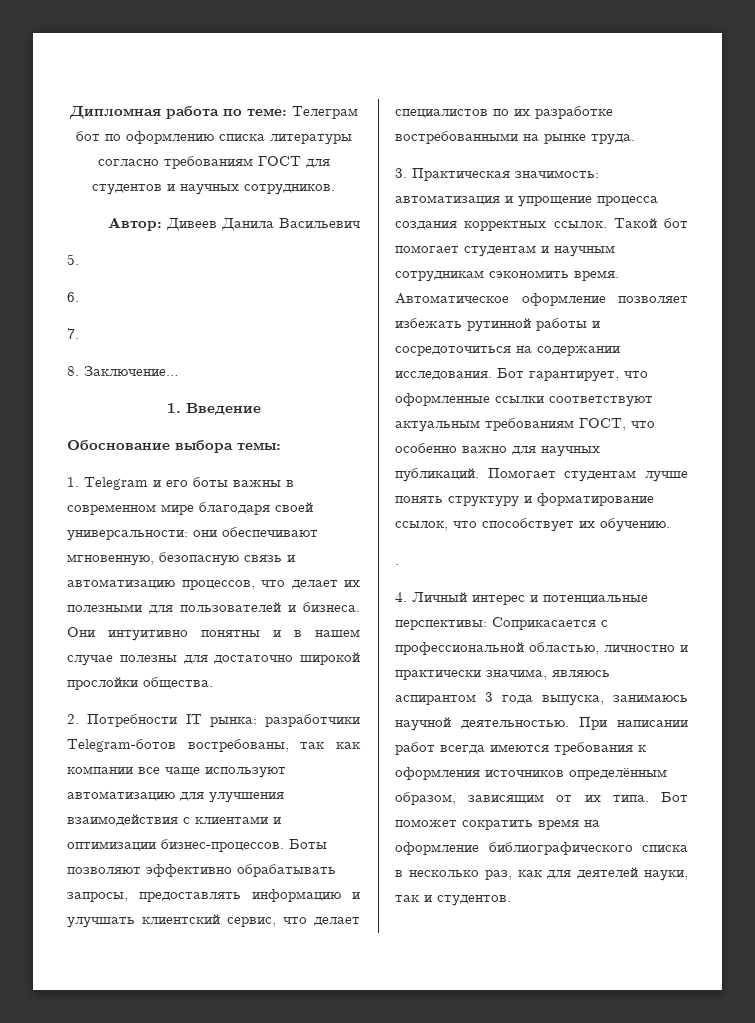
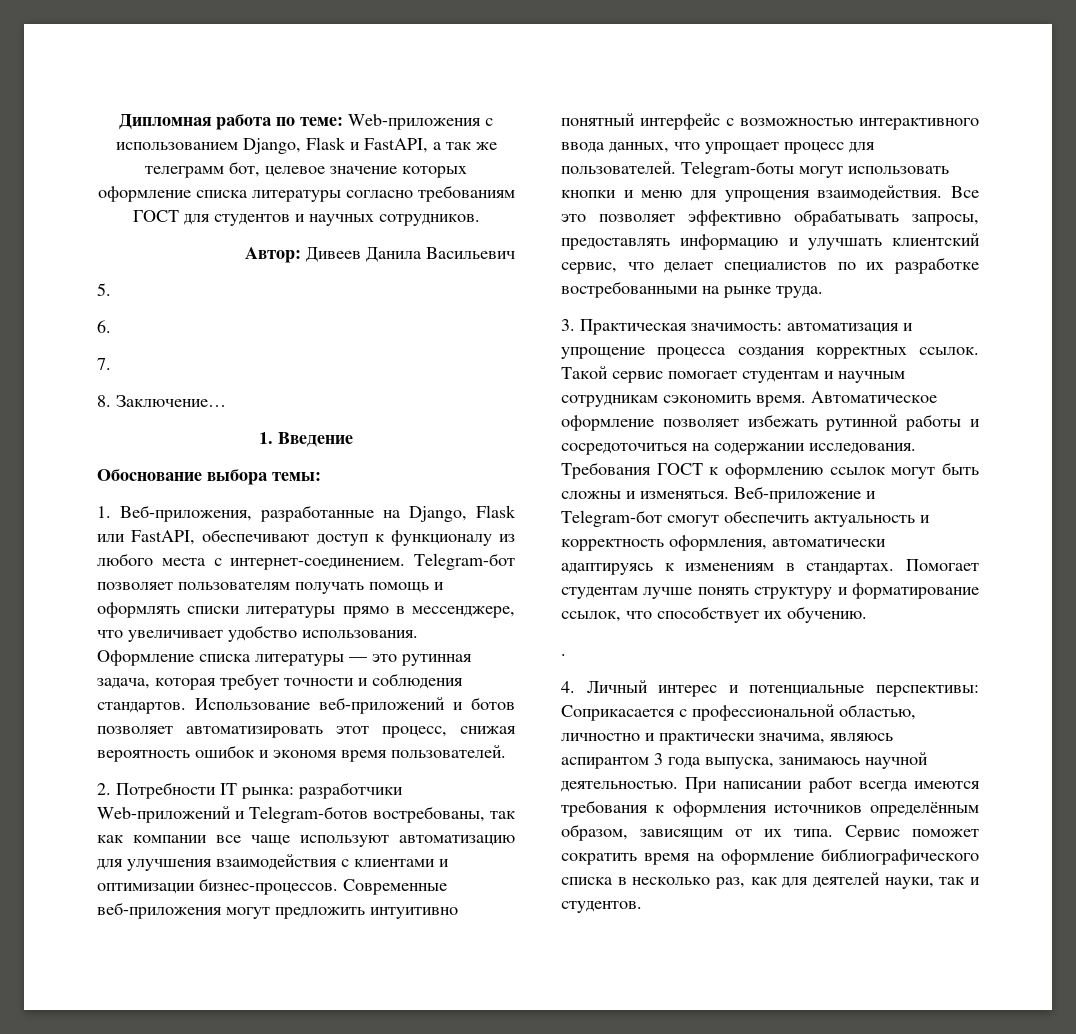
[291,106,358,119] [75,131,214,144] Телеграм бот по оформлению -> [348,114,493,130] [115,137,497,154] [145,161,467,178] [97,186,191,202] Web-приложения с использованием Django, Flask и FastAPI, а так же телеграмм бот, целевое значение которых оформление
[84,477,294,490] [67,502,313,515] [67,527,318,541] [67,552,295,566] [67,579,360,590] [67,602,360,614] [67,627,360,641] [67,652,360,666] [67,677,213,690] Telegram и его боты важны в современном мире благодаря своей универсальности: они обеспечивают мгновенную, безопасную связь и автоматизацию процессов, что делает их полезными для пользователей и бизнеса. Они интуитивно понятны и в нашем случае полезны для достаточно широкой прослойки общества. -> [120,505,516,522] [97,529,515,546] [97,553,515,570] [97,582,444,594] [97,602,515,618] [97,625,418,642] [97,650,472,666] [97,673,463,690] [97,697,515,714] [97,726,516,738] [97,745,506,762] Веб-приложения, разработанные на Django, Flask или FastAPI, обеспечивают доступ к функционалу из любого места с интернет-соединением. Telegram-бот позволяет пользователям получать помощь и оформлять списки литературы прямо в мессенджере, что увеличивает удобство использования. Оформление списка литературы — это рутинная задача, которая требует точности и соблюдения стандартов. Использование веб-приложений и ботов позволяет автоматизировать этот процесс, снижая вероятность ошибок и экономя время пользователей.
(360, 720) none -> [97,806,245,823] Web-приложений и
[289,839,327,849] [67,867,141,874] Боты позволяют -> [343,879,447,895] [97,902,458,919] [561,113,979,130] [561,142,875,154] [561,161,949,178] [561,185,979,202] [561,214,675,222] Современные веб-приложения могут предложить интуитивно понятный интерфейс с возможностью интерактивного ввода данных, что упрощает процесс для пользователей. Telegram-боты могут использовать кнопки и меню для упрощения взаимодействия. Все это позволяет
[664,218,688,228] бот -> [612,371,663,383] сервис
[497,368,648,382] [395,393,653,407] [395,418,655,432] [395,443,600,457] [395,468,479,482] Бот гарантирует, что оформленные ссылки соответствуют актуальным требованиям ГОСТ, что особенно важно для научных публикаций. -> [561,462,979,479] [561,486,876,503] [561,510,930,527] [561,535,886,551] [561,563,895,575] Требования ГОСТ к оформлению ссылок могут быть сложны и изменяться. Веб-приложение и Telegram-бот смогут обеспечить актуальность и корректность оформления, автоматически адаптируясь к изменениям в стандартах.
[661,792,688,802] Бот -> [845,825,900,841] Сервис

